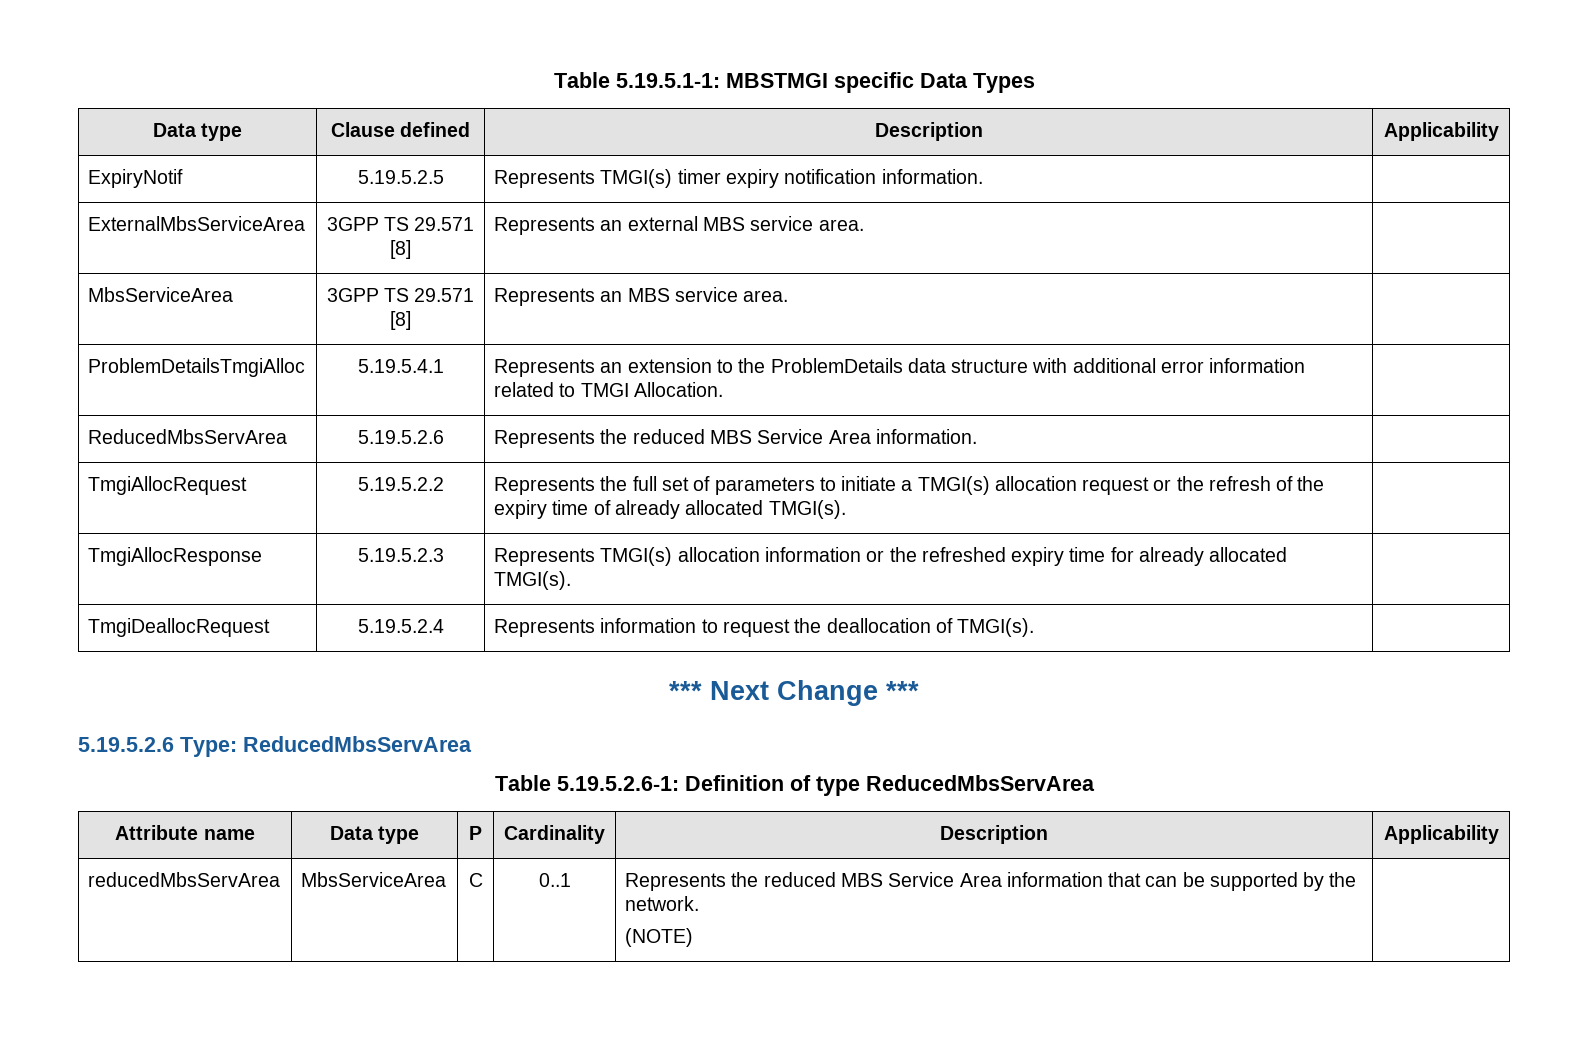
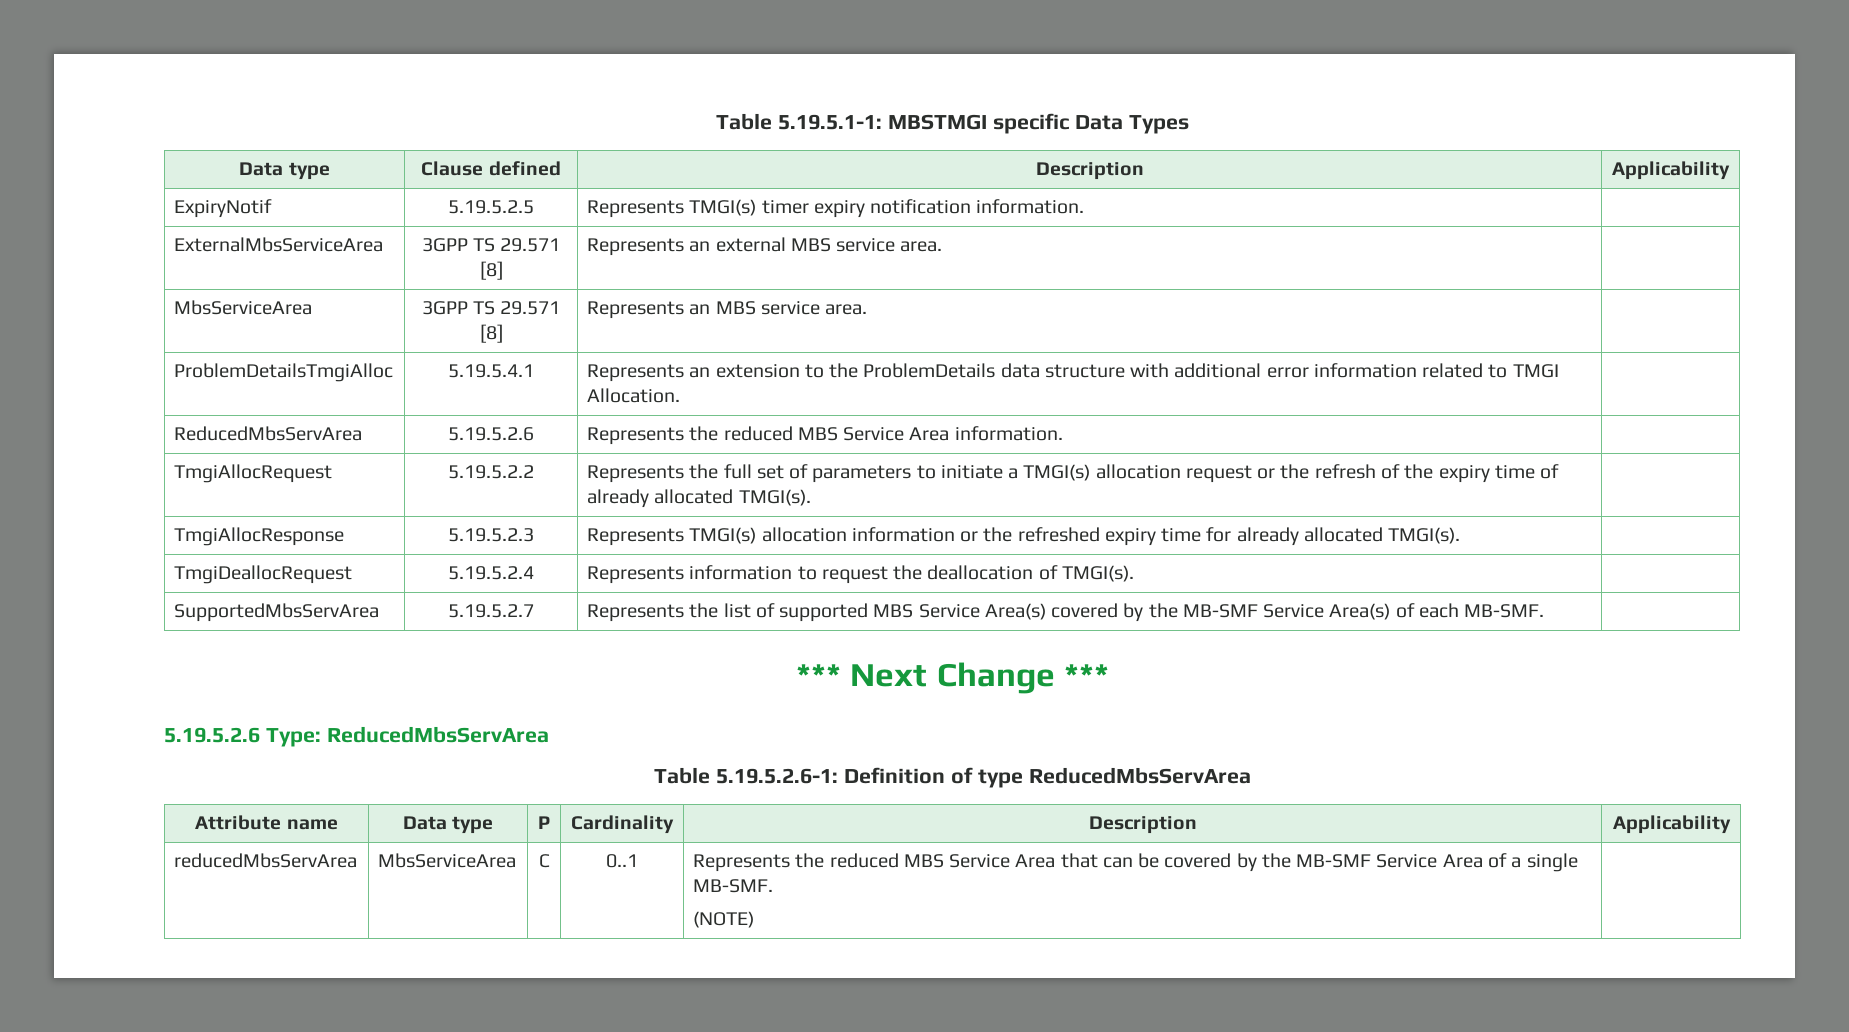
(1035, 627) none -> [174,603,380,622] [448,604,534,618] [587,603,1545,622] // SupportedMbsServArea | 5.19.5.2.7 | Represents the list of supported MBS Service Area(s) covered by the MB-SMF Service Area(s) of each MB-SMF. |
[1006,872,1103,887] information -> (1056, 861) none
[1209,872,1357,891] [625,896,700,911] supported by the network. -> [1164,853,1578,872] [693,879,774,893] covered by the MB-SMF Service Area of a single MB-SMF.

